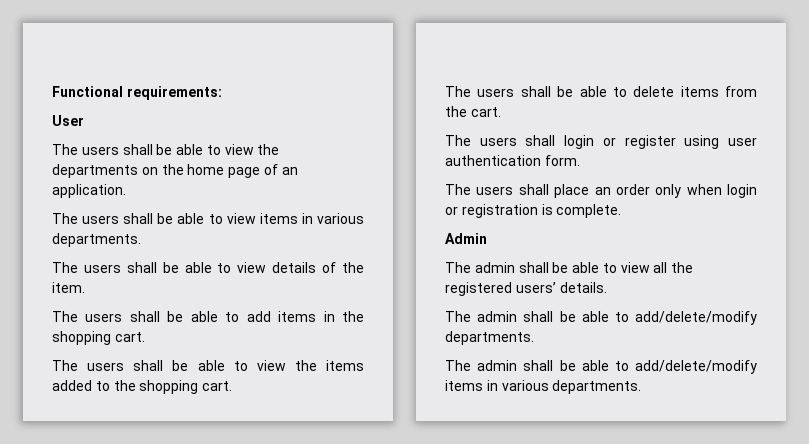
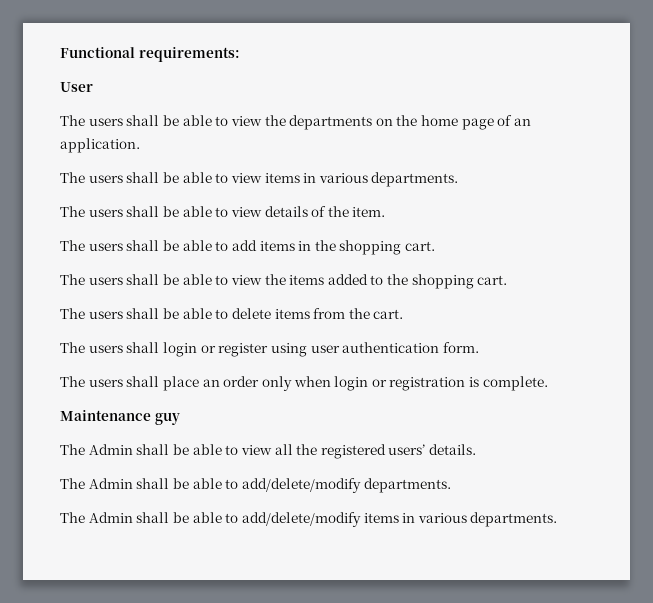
[445,233,487,244] [445,262,515,273] Admin // The admin -> [60,410,180,425] [60,444,133,455] Maintenance guy // The Admin
[477,311,518,322] admin -> [88,478,133,489] Admin
[477,360,518,371] admin -> [88,512,133,523] Admin

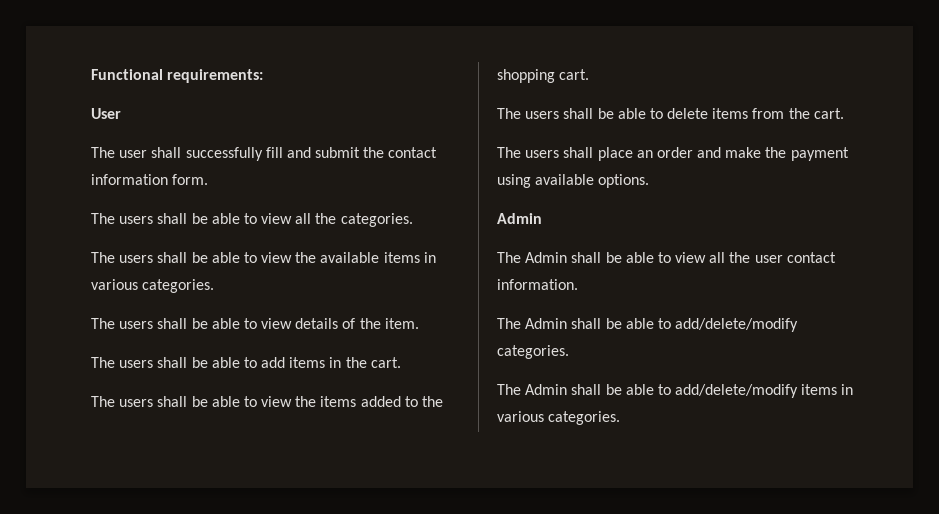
[60,115,532,130] [60,138,140,153] [60,172,459,187] // The users shall be able to view the departments on the home page of an application. // The users shall be able to view items in various departments. -> [91,147,438,161] [91,174,209,185] [91,213,413,227] [91,252,436,263] [91,279,215,293] // The user shall successfully fill and submit the contact information form. // The users shall be able to view all the categories. // The users shall be able to view the available items in various categories.
[339,240,402,255] shopping -> (367, 362) none
[60,342,479,357] // The users shall login or register using user authentication form. -> (844, 113) none
[261,376,548,391] [60,410,180,425] only when login or registration is complete. // Maintenance guy -> [697,147,849,161] [497,174,650,188] [497,213,542,224] and make the payment using available options. // Admin
[320,444,477,459] [60,478,451,493] registered users’ details. // The Admin shall be able to add/delete/modify departments. -> [754,252,836,263] [497,279,578,290] [497,318,799,332] [497,345,569,359] user contact information. // The Admin shall be able to add/delete/modify categories.
[470,512,558,527] departments. -> [548,411,621,425] categories.

